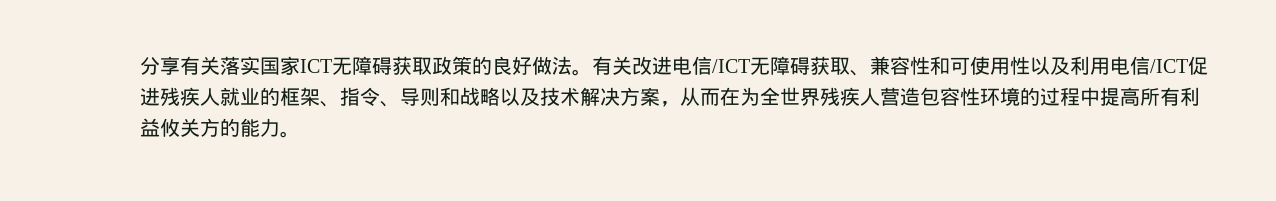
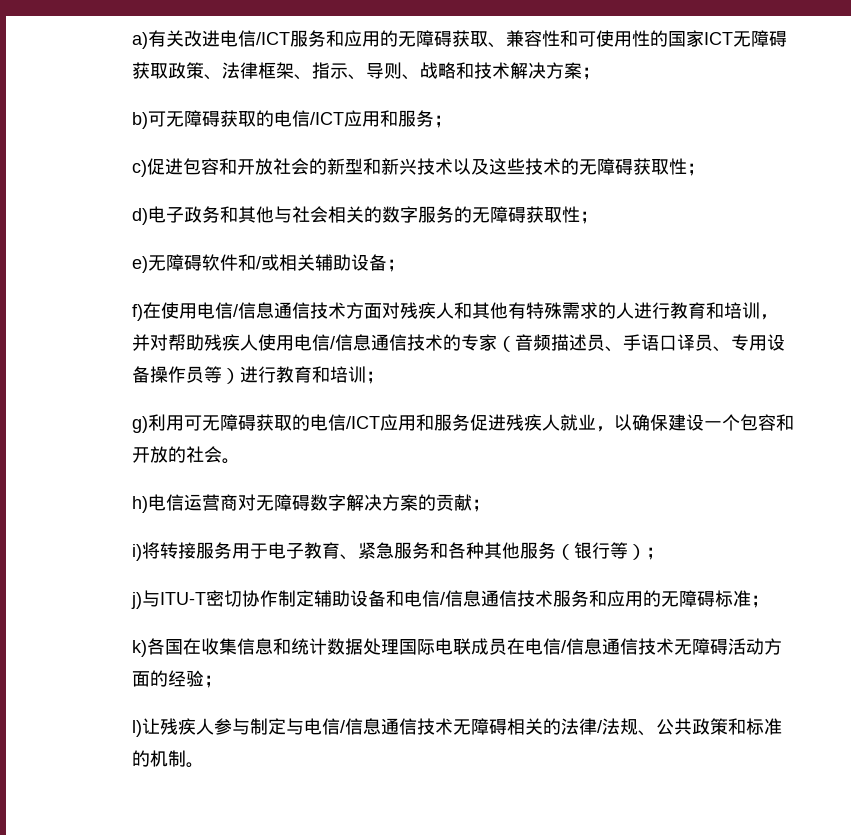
[140,56,593,76] 分享有关落实国家ICT无障碍获取政策的良好做法。 -> [132,32,149,49] a)
(751, 66) none -> [290,30,399,47] 服务和应用的
[1030,56,1209,75] [140,87,1201,107] [140,118,281,137] 以及利用电信/ICT促进残疾人就业的框架、指令、导则和战略以及技术解决方案，从而在为全世界残疾人营造包容性环境的过程中提高所有利益攸关方的能力 -> [650,30,788,47] [132,62,601,80] [132,110,453,129] [132,158,706,177] [132,206,599,225] [132,254,406,273] [132,302,779,321] [132,334,786,352] [132,366,385,384] [132,414,795,433] [132,446,241,464] [132,494,491,513] [132,542,665,561] [131,590,770,609] [132,638,783,657] [132,670,223,688] [132,718,783,737] [132,750,187,767] 的国家ICT无障碍获取政策、法律框架、指示、导则、战略和技术解决方案； // b)可无障碍获取的电信/ICT应用和服务； // c)促进包容和开放社会的新型和新兴技术以及这些技术的无障碍获取性； // d)电子政务和其他与社会相关的数字服务的无障碍获取性； // e)无障碍软件和/或相关辅助设备； // f)在使用电信/信息通信技术方面对残疾人和其他有特殊需求的人进行教育和培训，并对帮助残疾人使用电信/信息通信技术的专家（音频描述员、手语口译员、专用设备操作员等）进行教育和培训； // g)利用可无障碍获取的电信/ICT应用和服务促进残疾人就业，以确保建设一个包容和开放的社会。 // h)电信运营商对无障碍数字解决方案的贡献； // i)将转接服务用于电子教育、紧急服务和各种其他服务（银行等）； // j)与ITU-T密切协作制定辅助设备和电信/信息通信技术服务和应用的无障碍标准； // k)各国在收集信息和统计数据处理国际电联成员在电信/信息通信技术无障碍活动方面的经验； // l)让残疾人参与制定与电信/信息通信技术无障碍相关的法律/法规、公共政策和标准的机制

